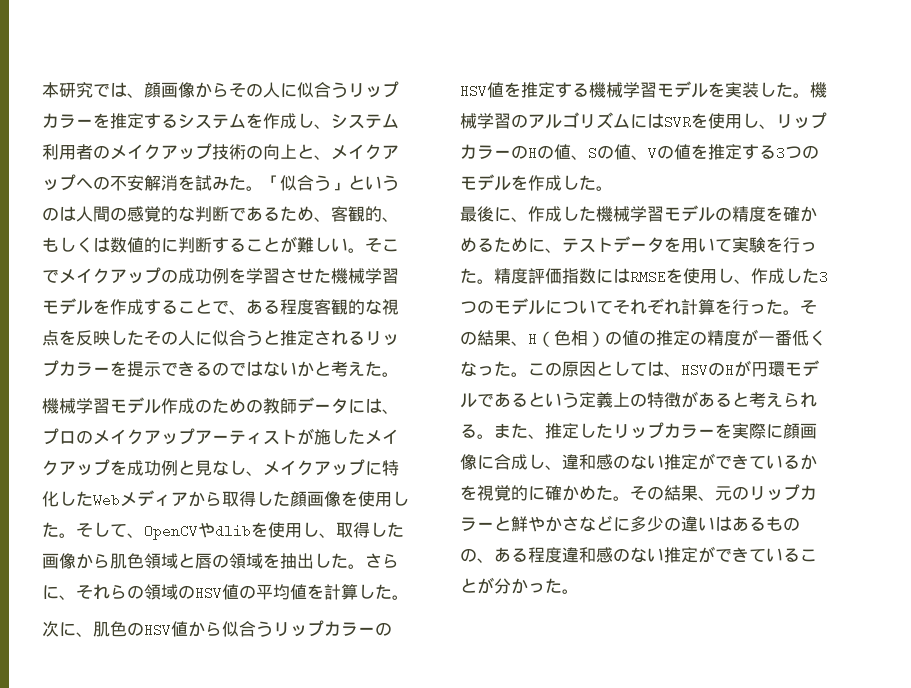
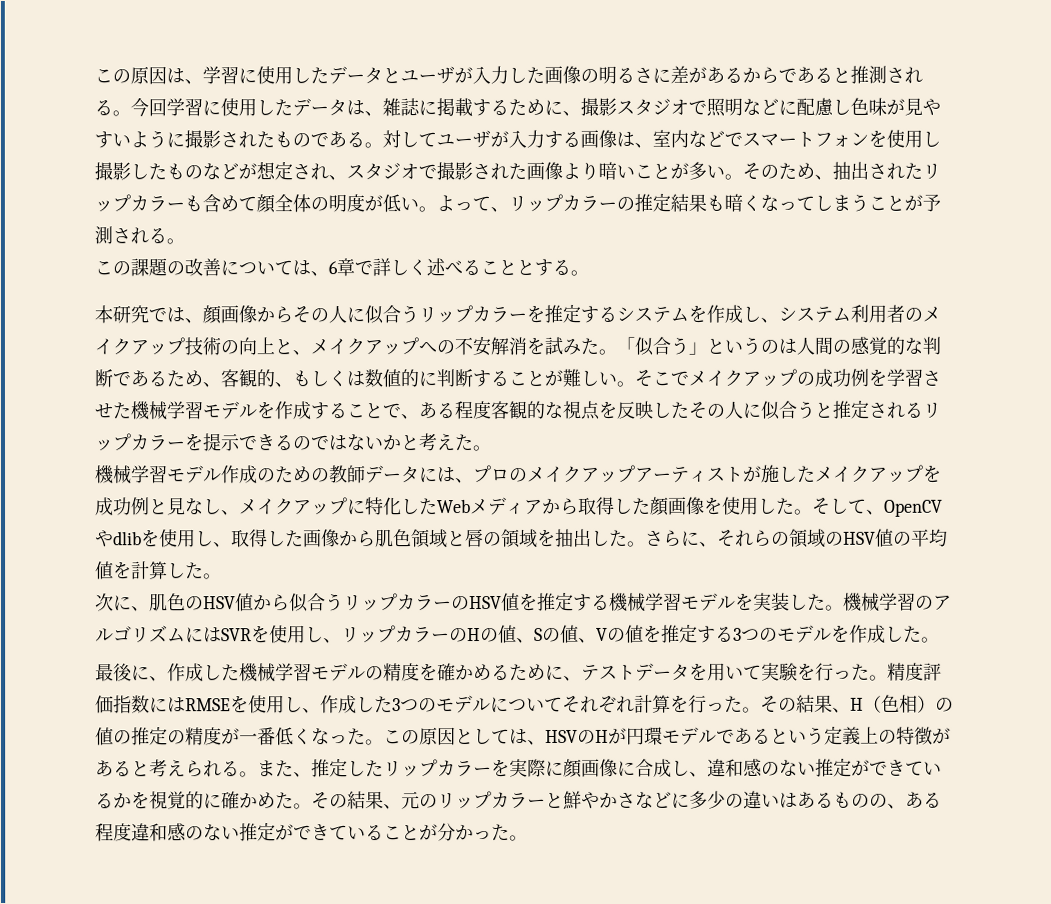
(42, 90) none -> [94,65,923,85] [94,97,941,118] [94,129,941,149] [94,161,941,181] [94,192,941,214] [94,226,185,245] [94,258,589,277] この原因は、学習に使用したデータとユーザが入力した画像の明るさに差があるからであると推測される。今回学習に使用したデータは、雑誌に掲載するために、撮影スタジオで照明などに配慮し色味が見やすいように撮影されたものである。対してユーザが入力する画像は、室内などでスマートフォンを使用し撮影したものなどが想定され、スタジオで撮影された画像より暗いことが多い。そのため、抽出されたリップカラーも含めて顔全体の明度が低い。よって、リップカラーの推定結果も暗くなってしまうことが予測される。 // この課題の改善については、6章で詳しく述べることとする。 //

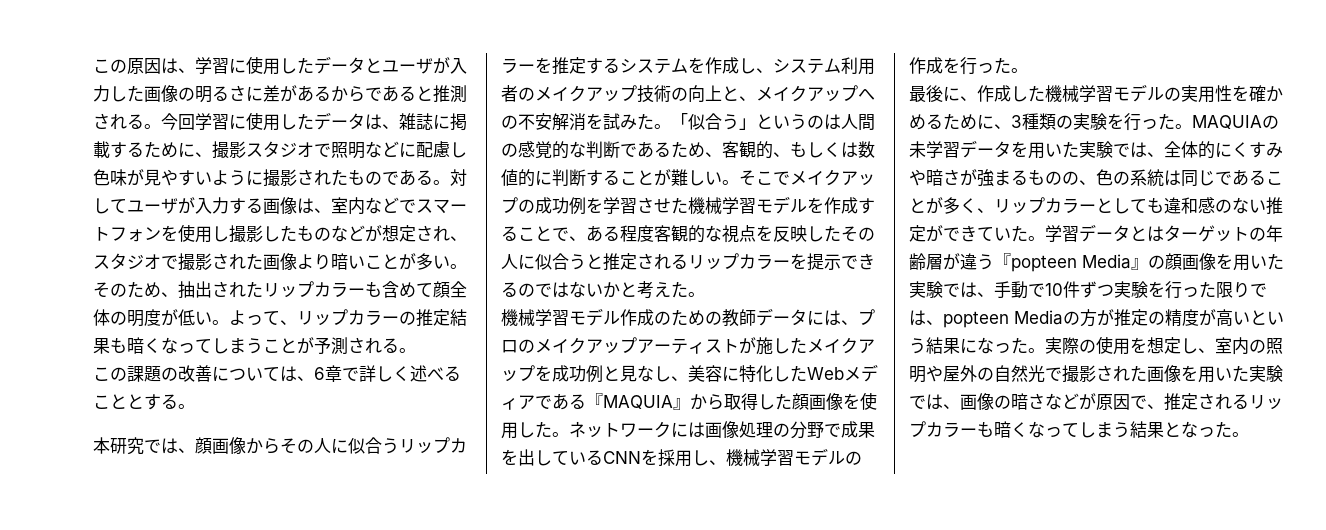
[239,497,348,516] メイクアップ -> [688,365,722,382] 美容
(543, 507) none -> [535,393,690,410] である『MAQUIA』
[812,497,943,517] [95,528,948,549] [95,561,222,580] [95,591,952,613] [95,623,904,644] そして、OpenCVやdlibを使用し、取得した画像から肌色領域と唇の領域を抽出した。さらに、それらの領域のHSV値の平均値を計算した。 // 次に、肌色のHSV値から似合うリップカラーのHSV値を推定する機械学習モデルを実装した。機械学習のアルゴリズムにはSVRを使用し、リップカラーのHの値、Sの値、Vの値を推定する3つのモデルを作成し -> [569,421,875,439] [501,448,862,467] [909,57,994,75] ネットワークには画像処理の分野で成果を出しているCNNを採用し、機械学習モデルの作成を行っ
[383,663,420,682] 精度 -> [1181,85,1232,103] 実用性
[581,662,942,681] [95,694,954,714] [95,725,951,746] [95,757,942,778] [95,790,942,810] [95,822,474,842] テストデータを用いて実験を行った。精度評価指数にはRMSEを使用し、作成した3つのモデルについてそれぞれ計算を行った。その結果、H（色相）の値の推定の精度が一番低くなった。この原因としては、HSVのHが円環モデルであるという定義上の特徴があると考えられる。また、推定したリップカラーを実際に顔画像に合成し、違和感のない推定ができているかを視覚的に確かめた。その結果、元のリップカラーと鮮やかさなどに多少の違いはあるものの、ある程度違和感のない推定ができていることが分か -> [1011,113,1279,131] [909,140,1283,159] [909,169,1283,187] [909,197,1283,215] [909,224,1283,242] [909,253,1284,272] [909,281,1267,299] [909,309,1284,328] [909,336,1283,355] [909,365,1283,383] [909,393,1283,411] [909,421,1198,438] 3種類の実験を行った。MAQUIAの未学習データを用いた実験では、全体的にくすみや暗さが強まるものの、色の系統は同じであることが多く、リップカラーとしても違和感のない推定ができていた。学習データとはターゲットの年齢層が違う『popteen Media』の顔画像を用いた実験では、手動で10件ずつ実験を行った限りでは、popteen Mediaの方が推定の精度が高いという結果になった。実際の使用を想定し、室内の照明や屋外の自然光で撮影された画像を用いた実験では、画像の暗さなどが原因で、推定されるリップカラーも暗くなってしまう結果とな

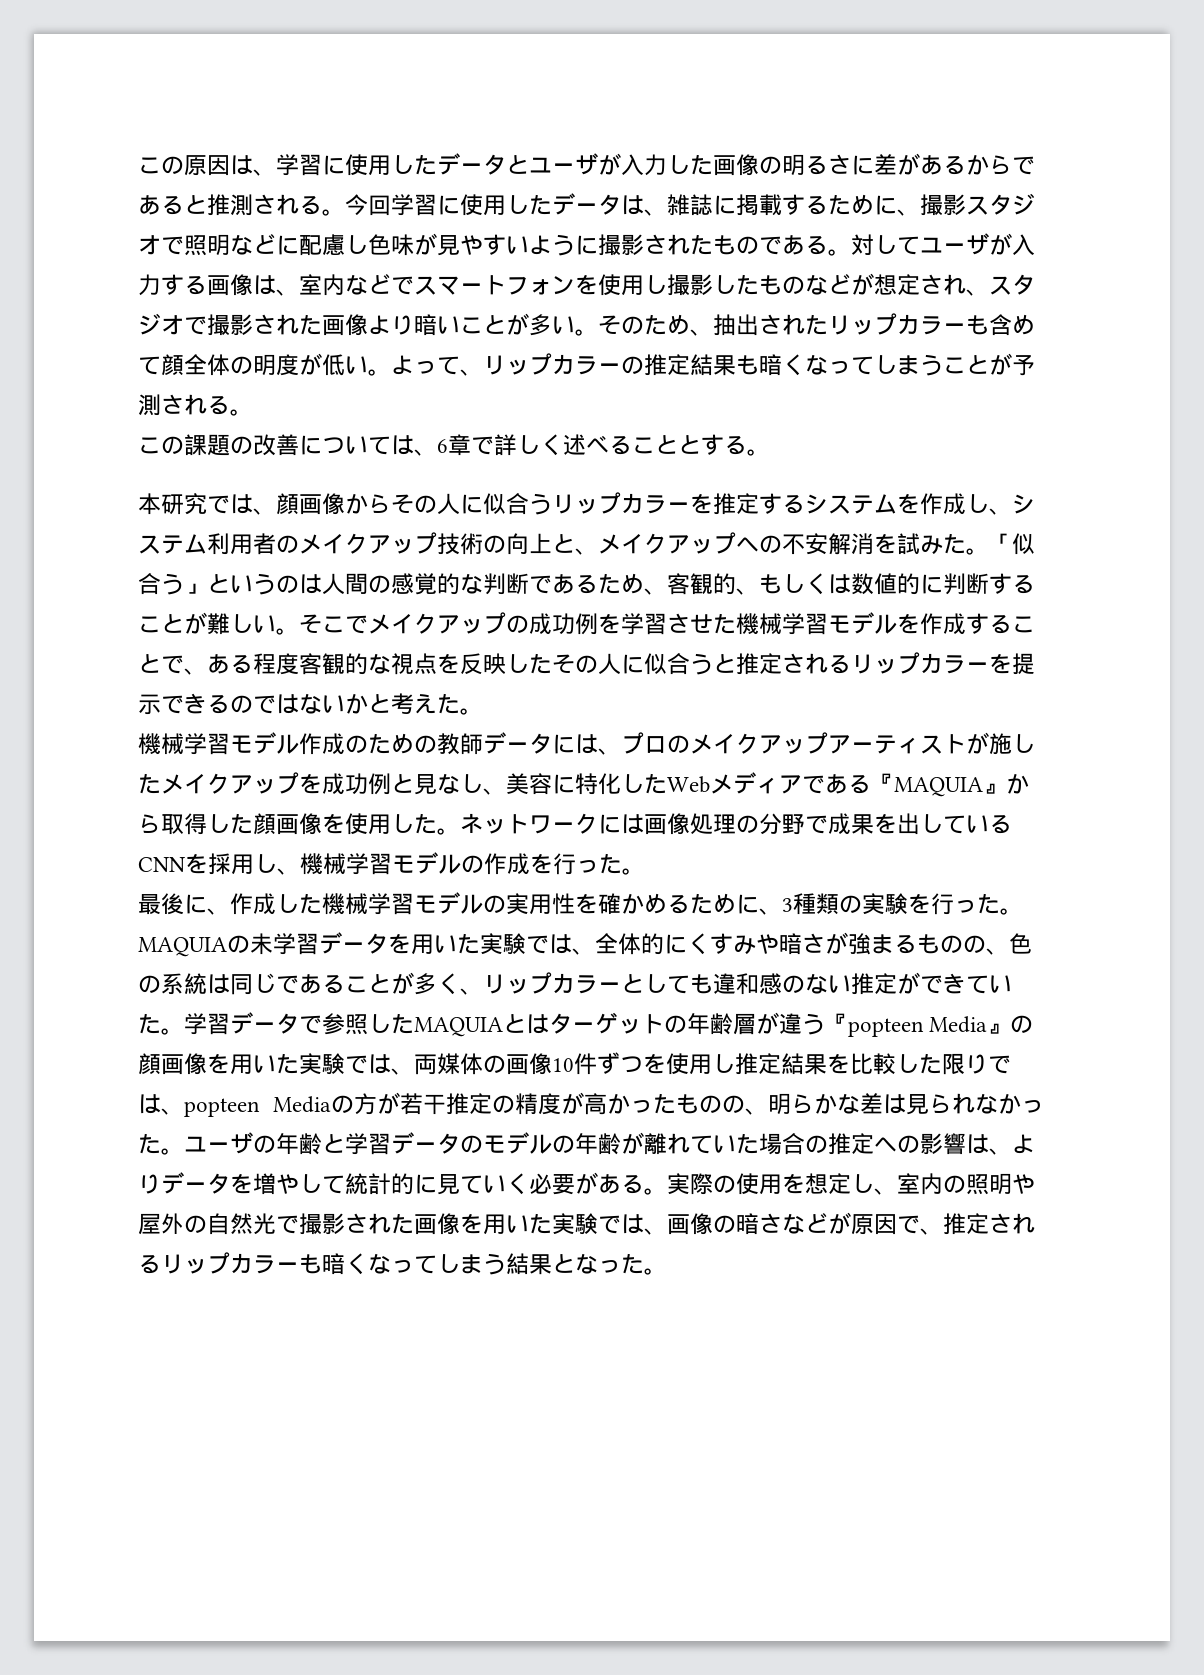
(1130, 233) none -> [299,1013,503,1037] で参照したMAQUIA
[994,281,1199,299] 手動で10件ずつ実験を行っ -> [414,1052,919,1075] 両媒体の画像10件ずつを使用し推定結果を比較し
(1114, 317) none -> [400,1093,446,1115] 若干
[1233,310,1284,325] [909,337,1028,354] いという結果になった -> [607,1093,1044,1115] [138,1132,1035,1155] [138,1172,644,1195] かったものの、明らかな差は見られなかった。ユーザの年齢と学習データのモデルの年齢が離れていた場合の推定への影響は、よりデータを増やして統計的に見ていく必要がある

